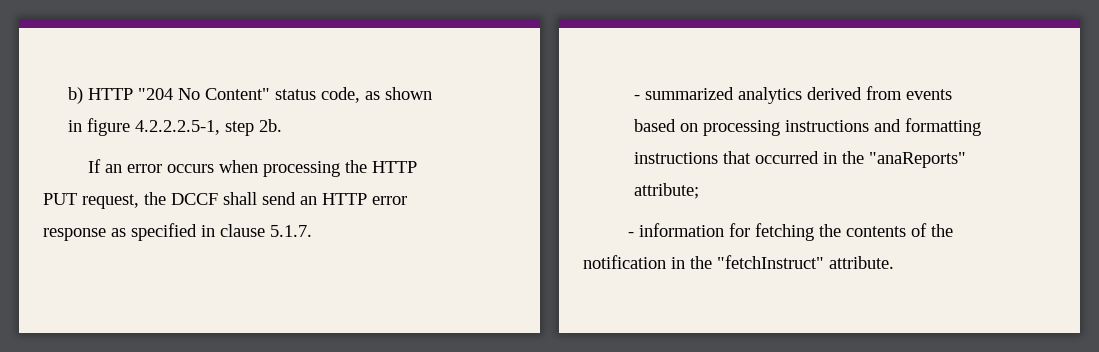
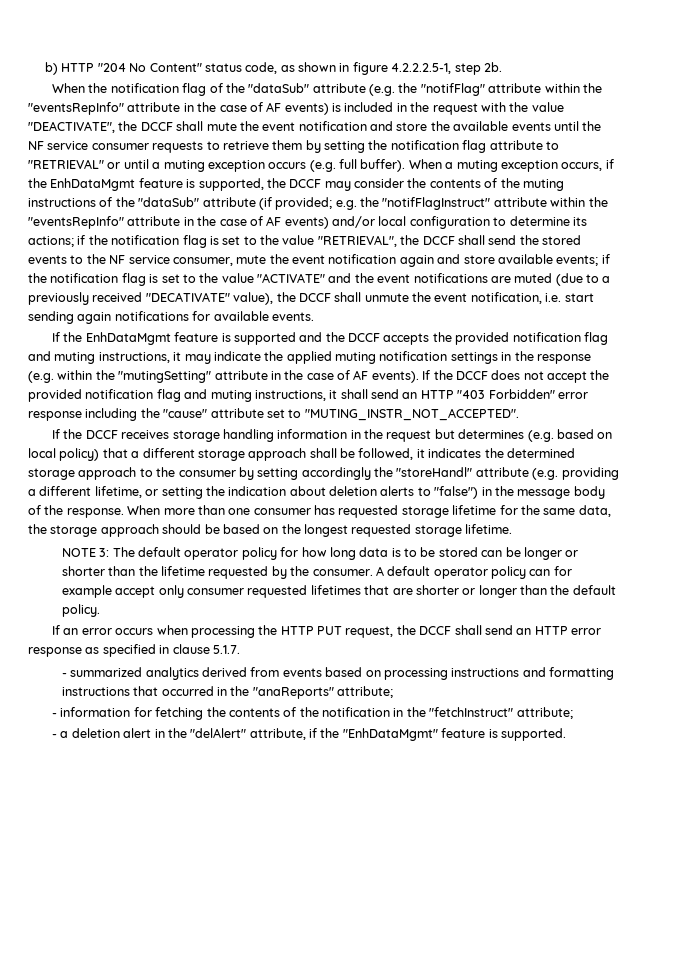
(283, 125) none -> [52,83,602,96] [28,102,564,115] [28,121,602,133] [28,140,559,153] [28,159,614,172] [28,178,564,191] [28,197,608,210] [28,216,587,229] [28,235,581,248] [28,254,610,267] [28,273,611,286] [28,292,594,305] [28,311,314,324] [52,332,608,345] [28,351,591,364] [28,370,610,383] [28,389,588,402] [28,408,519,421] [52,429,613,442] [28,448,575,461] [28,467,619,480] [28,486,605,499] [28,505,611,518] [28,524,513,537] [61,547,579,560] [61,566,572,579] [61,585,616,598] [61,604,100,617] // When the notification flag of the "dataSub" attribute (e.g. the "notifFlag" attribute within the "eventsRepInfo" attribute in the case of AF events) is included in the request with the value "DEACTIVATE", the DCCF shall mute the event notification and store the available events until the NF service consumer requests to retrieve them by setting the notification flag attribute to "RETRIEVAL" or until a muting exception occurs (e.g. full buffer). When a muting exception occurs, if the EnhDataMgmt feature is supported, the DCCF may consider the contents of the muting instructions of the "dataSub" attribute (if provided; e.g. the "notifFlagInstruct" attribute within the "eventsRepInfo" attribute in the case of AF events) and/or local configuration to determine its actions; if the notification flag is set to the value "RETRIEVAL", the DCCF shall send the stored events to the NF service consumer, mute the event notification again and store available events; if the notification flag is set to the value "ACTIVATE" and the event notifications are muted (due to a previously received "DECATIVATE" value), the DCCF shall unmute the event notification, i.e. start sending again notifications for available events. // If the EnhDataMgmt feature is supported and the DCCF accepts the provided notification flag and muting instructions, it may indicate the applied muting notification settings in the response (e.g. within the "mutingSetting" attribute in the case of AF events). If the DCCF does not accept the provided notification flag and muting instructions, it shall send an HTTP "403 Forbidden" error response including the "cause" attribute set to "MUTING_INSTR_NOT_ACCEPTED". // If the DCCF receives storage handling information in the request but determines (e.g. based on local policy) that a different storage approach shall be followed, it indicates the determined storage approach to the consumer by setting accordingly the "storeHandl" attribute (e.g. providing a different lifetime, or setting the indication about deletion alerts to "false") in the message body of the response. When more than one consumer has requested storage lifetime for the same data, the storage approach should be based on the longest requested storage lifetime. // NOTE 3: The default operator policy for how long data is to be stored can be longer or shorter than the lifetime requested by the consumer. A default operator policy can for example accept only consumer requested lifetimes that are shorter or longer than the default policy.
[829,256,894,269] attribute. -> [516,707,573,719] [52,728,566,741] attribute; // - a deletion alert in the "delAlert" attribute, if the "EnhDataMgmt" feature is supported.

